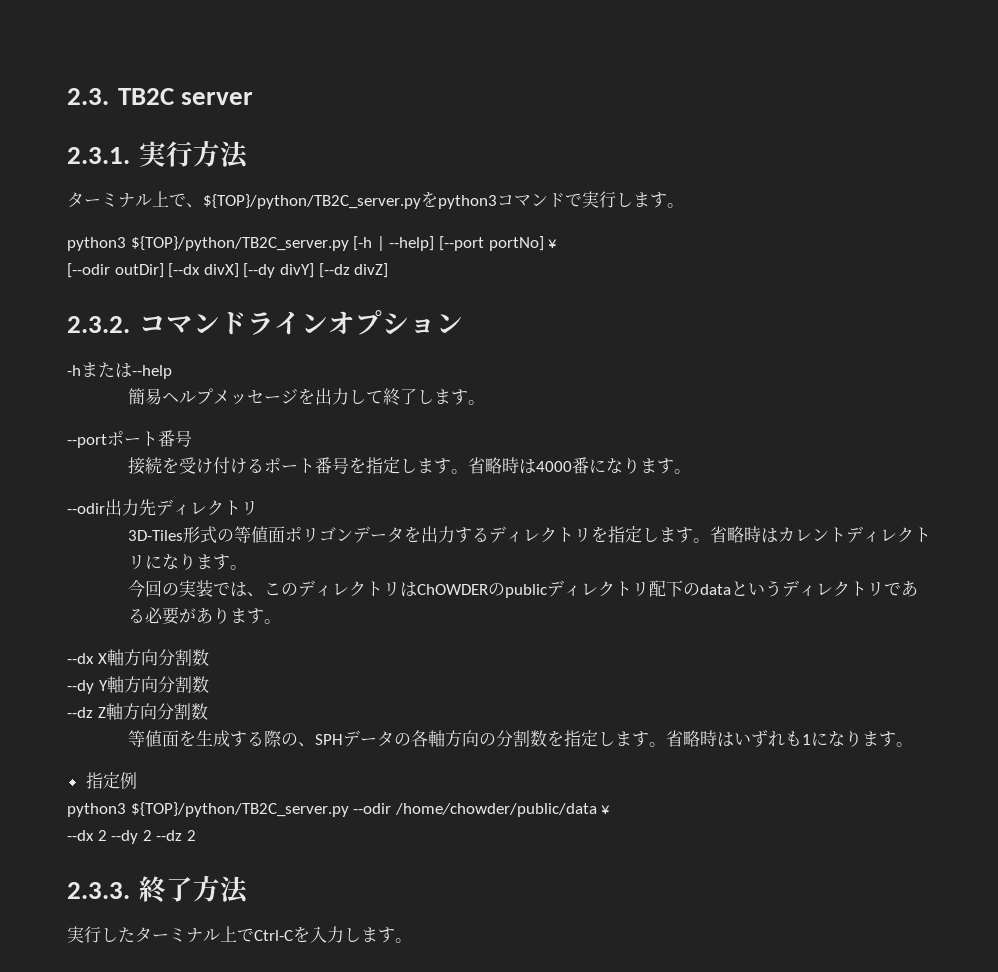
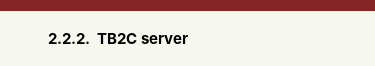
[67,88,109,105] 2.3. -> [48,33,90,44] 2.2.2.
[67,140,249,169] [67,191,684,209] [67,236,558,251] [67,263,389,278] [67,310,463,335] [67,362,172,379] [127,388,485,406] [67,430,192,448] [127,457,691,475] [67,499,258,516] [127,526,931,544] [127,553,247,570] [127,579,918,598] [127,607,281,625] [67,649,209,666] [67,676,209,694] [67,703,208,720] [127,730,913,747] [85,772,137,789] [67,802,611,817] [67,830,196,844] [67,875,249,904] [67,926,412,943] // 2.3.1.実行方法 // ターミナル上で、${TOP}/python/TB2C_server.pyをpython3コマンドで実行します。 // python3 ${TOP}/python/TB2C_server.py [-h | --help] [--port portNo] ¥ // [--odir outDir] [--dx divX] [--dy divY] [--dz divZ] // 2.3.2.コマンドラインオプション // -hまたは--help // 簡易ヘルプメッセージを出力して終了します。 // --portポート番号 // 接続を受け付けるポート番号を指定します。省略時は4000番になります。 // --odir出力先ディレクトリ // 3D-Tiles形式の等値面ポリゴンデータを出力するディレクトリを指定します。省略時はカレントディレクトリになります。 // 今回の実装では、このディレクトリはChOWDERのpublicディレクトリ配下のdataというディレクトリである必要があります。 // --dx X軸方向分割数 // --dy Y軸方向分割数 // --dz Z軸方向分割数 // 等値面を生成する際の、SPHデータの各軸方向の分割数を指定します。省略時はいずれも1になります。 // 指定例 // python3 ${TOP}/python/TB2C_server.py --odir /home/chowder/public/data ¥ // --dx 2 --dy 2 --dz 2 // 2.3.3.終了方法 // 実行したターミナル上でCtrl-Cを入力します。 -> (188, 39) none

